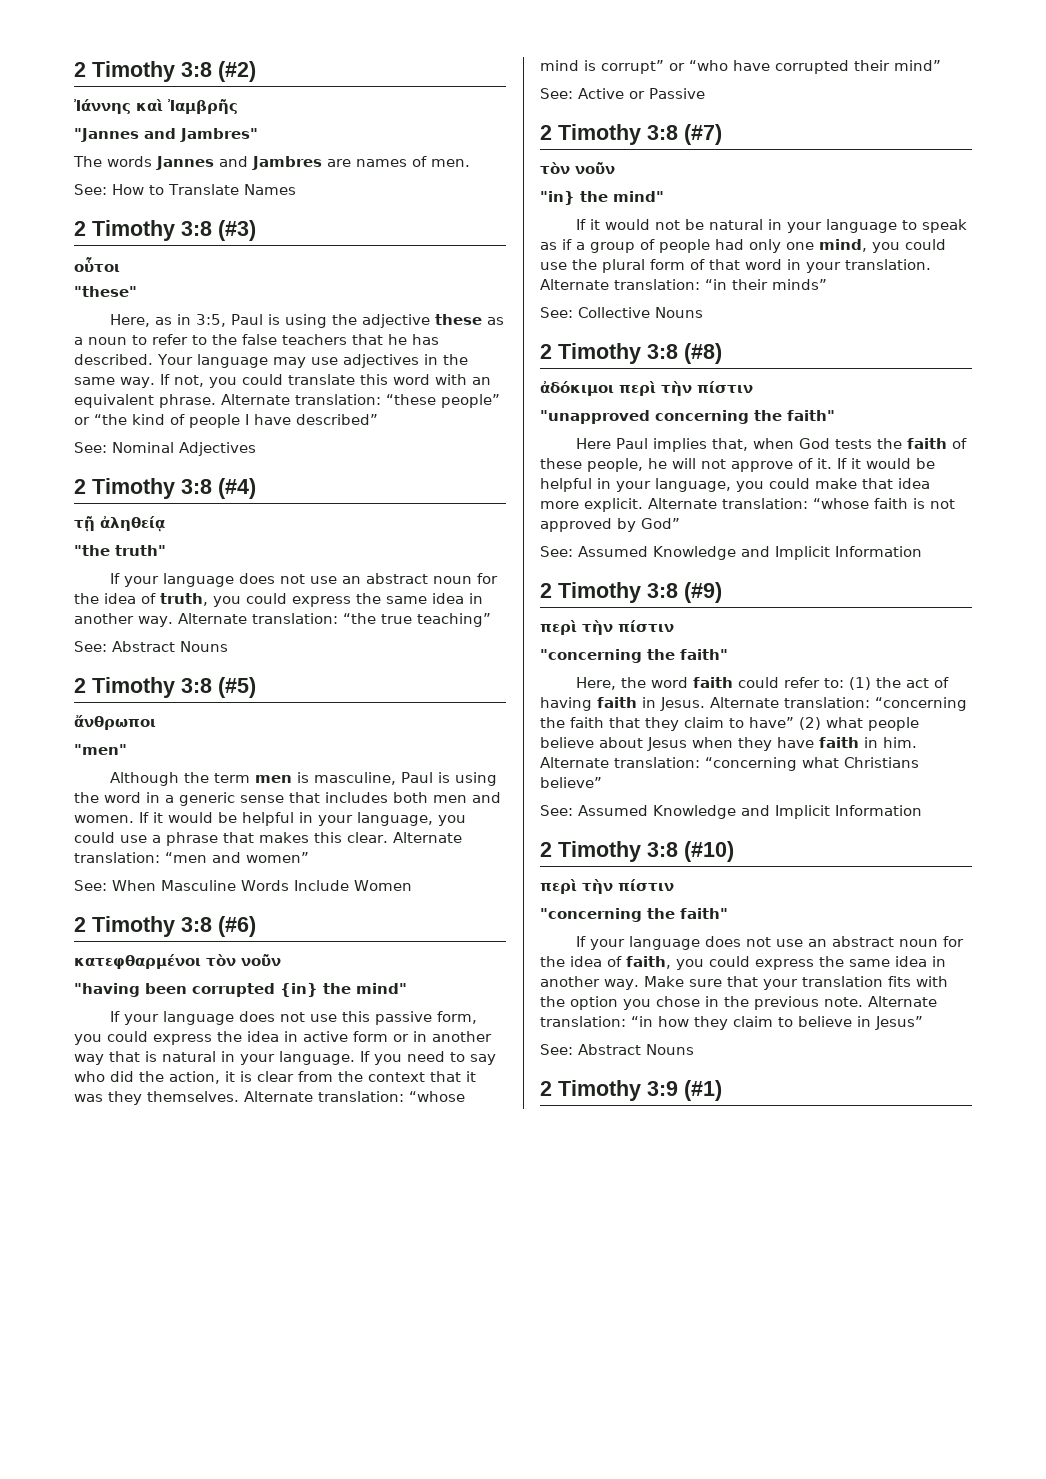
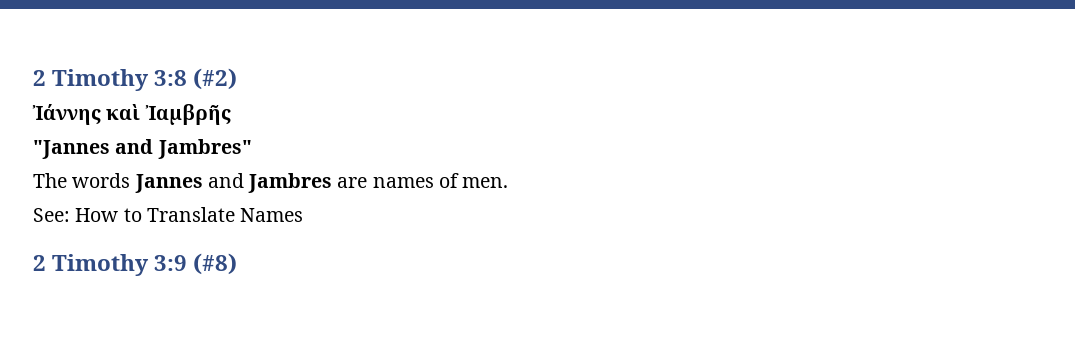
[181,220,256,241] [74,257,120,272] [74,286,137,297] [109,314,504,328] [74,334,439,345] [74,354,468,368] [74,374,491,388] [74,394,500,408] [74,414,378,428] [74,442,256,456] [74,478,256,499] [74,516,165,532] [74,545,166,556] [109,573,498,587] [74,593,483,607] [74,613,491,627] [74,641,228,652] [74,677,256,698] [74,715,156,730] [74,744,127,755] [109,772,497,786] [74,792,501,806] [74,812,466,826] [74,832,462,846] [74,852,309,863] [74,880,412,891] [74,916,256,937] [74,954,281,969] [74,983,407,997] [109,1011,477,1025] [74,1031,492,1045] [74,1051,496,1065] [74,1071,476,1084] [74,1091,465,1105] [540,60,941,74] [540,88,705,99] [540,124,722,145] [540,162,615,174] [540,191,664,205] [575,219,967,233] [540,239,946,253] [540,259,931,273] [540,279,827,290] [540,307,703,318] [540,343,722,364] [540,381,753,396] [540,410,835,424] [575,438,967,452] [540,458,935,472] [540,478,930,492] [540,498,955,512] [540,518,680,532] [540,546,922,560] [540,582,722,603] [540,620,674,635] [540,649,728,663] [575,677,949,690] [540,697,967,711] [540,717,919,731] [540,737,917,751] [540,757,919,771] [540,777,602,788] [540,805,922,819] [540,841,734,862] [540,879,674,894] [540,908,728,922] [575,936,964,950] [540,956,946,970] [540,976,948,990] [540,996,937,1010] [540,1016,923,1030] [540,1044,694,1055] [540,1080,722,1101] 3:8 (#3) // οὗτοι // "these" // Here, as in 3:5, Paul is using the adjective these as a noun to refer to the false teachers that he has described. Your language may use adjectives in the same way. If not, you could translate this word with an equivalent phrase. Alternate translation: “these people” or “the kind of people I have described” // See: Nominal Adjectives // 2 Timothy 3:8 (#4) // τῇ ἀληθείᾳ // "the truth" // If your language does not use an abstract noun for the idea of truth, you could express the same idea in another way. Alternate translation: “the true teaching” // See: Abstract Nouns // 2 Timothy 3:8 (#5) // ἄνθρωποι // "men" // Although the term men is masculine, Paul is using the word in a generic sense that includes both men and women. If it would be helpful in your language, you could use a phrase that makes this clear. Alternate translation: “men and women” // See: When Masculine Words Include Women // 2 Timothy 3:8 (#6) // κατεφθαρμένοι τὸν νοῦν // "having been corrupted {in} the mind" // If your language does not use this passive form, you could express the idea in active form or in another way that is natural in your language. If you need to say who did the action, it is clear from the context that it was they themselves. Alternate translation: “whose mind is corrupt” or “who have corrupted their mind” // See: Active or Passive // 2 Timothy 3:8 (#7) // τὸν νοῦν // "in} the mind" // If it would not be natural in your language to speak as if a group of people had only one mind, you could use the plural form of that word in your translation. Alternate translation: “in their minds” // See: Collective Nouns // 2 Timothy 3:8 (#8) // ἀδόκιμοι περὶ τὴν πίστιν // "unapproved concerning the faith" // Here Paul implies that, when God tests the faith of these people, he will not approve of it. If it would be helpful in your language, you could make that idea more explicit. Alternate translation: “whose faith is not approved by God” // See: Assumed Knowledge and Implicit Information // 2 Timothy 3:8 (#9) // περὶ τὴν πίστιν // "concerning the faith" // Here, the word faith could refer to: (1) the act of having faith in Jesus. Alternate translation: “concerning the faith that they claim to have” (2) what people believe about Jesus when they have faith in him. Alternate translation: “concerning what Christians believe” // See: Assumed Knowledge and Implicit Information // 2 Timothy 3:8 (#10) // περὶ τὴν πίστιν // "concerning the faith" // If your language does not use an abstract noun for the idea of faith, you could express the same idea in another way. Make sure that your translation fits with the option you chose in the previous note. Alternate translation: “in how they claim to believe in Jesus” // See: Abstract Nouns // 2 Timothy 3:9 (#1) -> [154,253,238,275] 3:9 (#8)

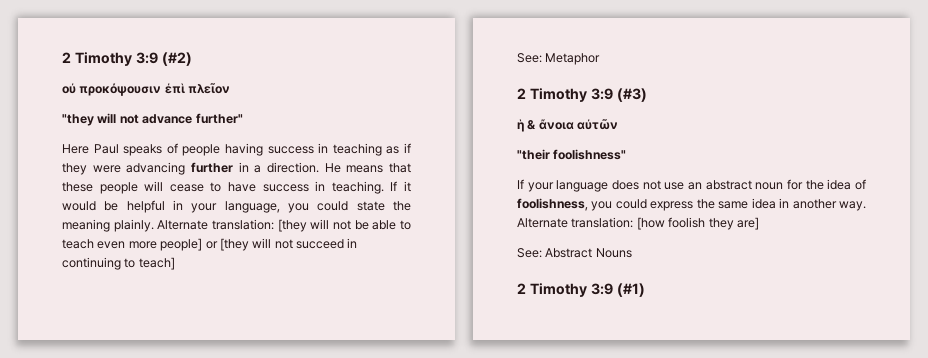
[33,69,188,91] 2 Timothy 3:8 -> [62,52,158,66] 2 Timothy 3:9
[32,104,231,125] [33,139,252,159] [33,173,509,193] [33,207,304,222] [33,253,238,276] Ἰάννης καὶ Ἰαμβρῆς // "Jannes and Jambres" // The words Jannes and Jambres are names of men. // See: How to Translate Names // 2 Timothy 3:9 (#8) -> [62,83,231,96] [62,113,243,126] [62,143,412,156] [62,162,412,175] [62,181,411,194] [62,200,411,213] [62,219,411,232] [62,238,358,251] [62,257,175,270] [517,53,601,65] [517,88,647,102] [517,119,619,132] [517,149,627,160] [517,179,866,192] [517,198,867,211] [517,217,759,230] [517,248,632,258] [517,283,645,297] οὐ προκόψουσιν ἐπὶ πλεῖον // "they will not advance further" // Here Paul speaks of people having success in teaching as if they were advancing further in a direction. He means that these people will cease to have success in teaching. If it would be helpful in your language, you could state the meaning plainly. Alternate translation: [they will not be able to teach even more people] or [they will not succeed in continuing to teach] // See: Metaphor // 2 Timothy 3:9 (#3) // ἡ & ἄνοια αὐτῶν // "their foolishness" // If your language does not use an abstract noun for the idea of foolishness, you could express the same idea in another way. Alternate translation: [how foolish they are] // See: Abstract Nouns // 2 Timothy 3:9 (#1)

